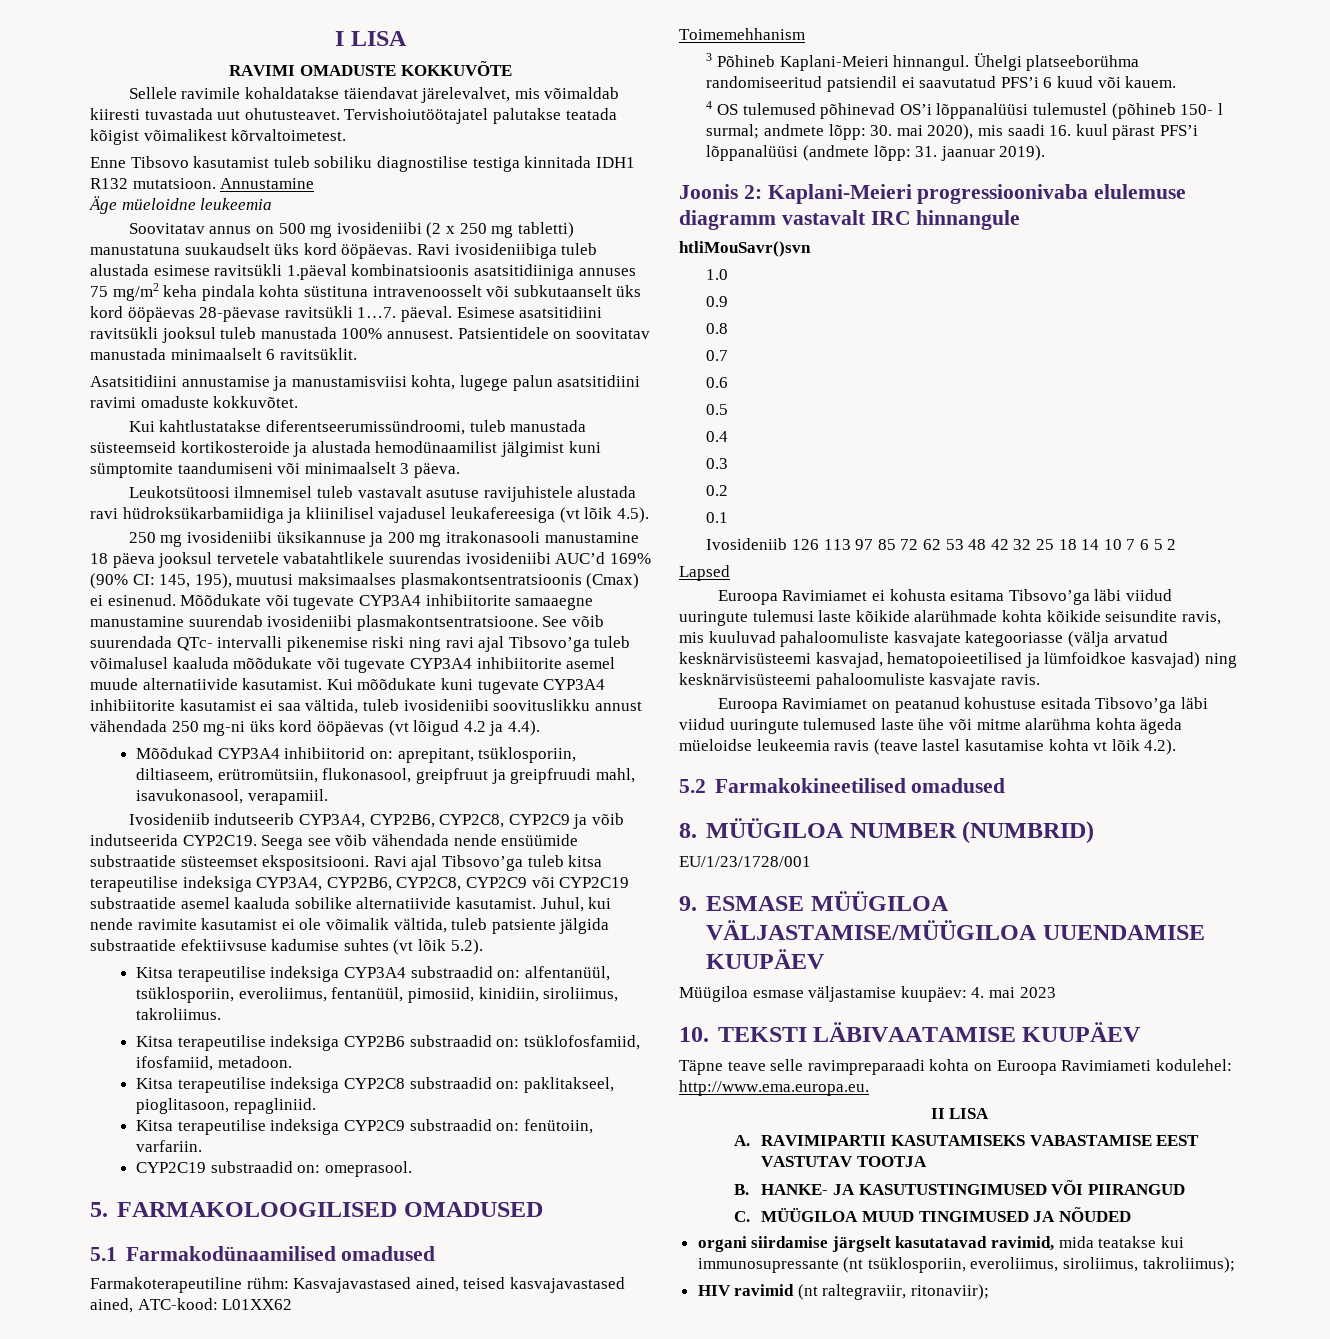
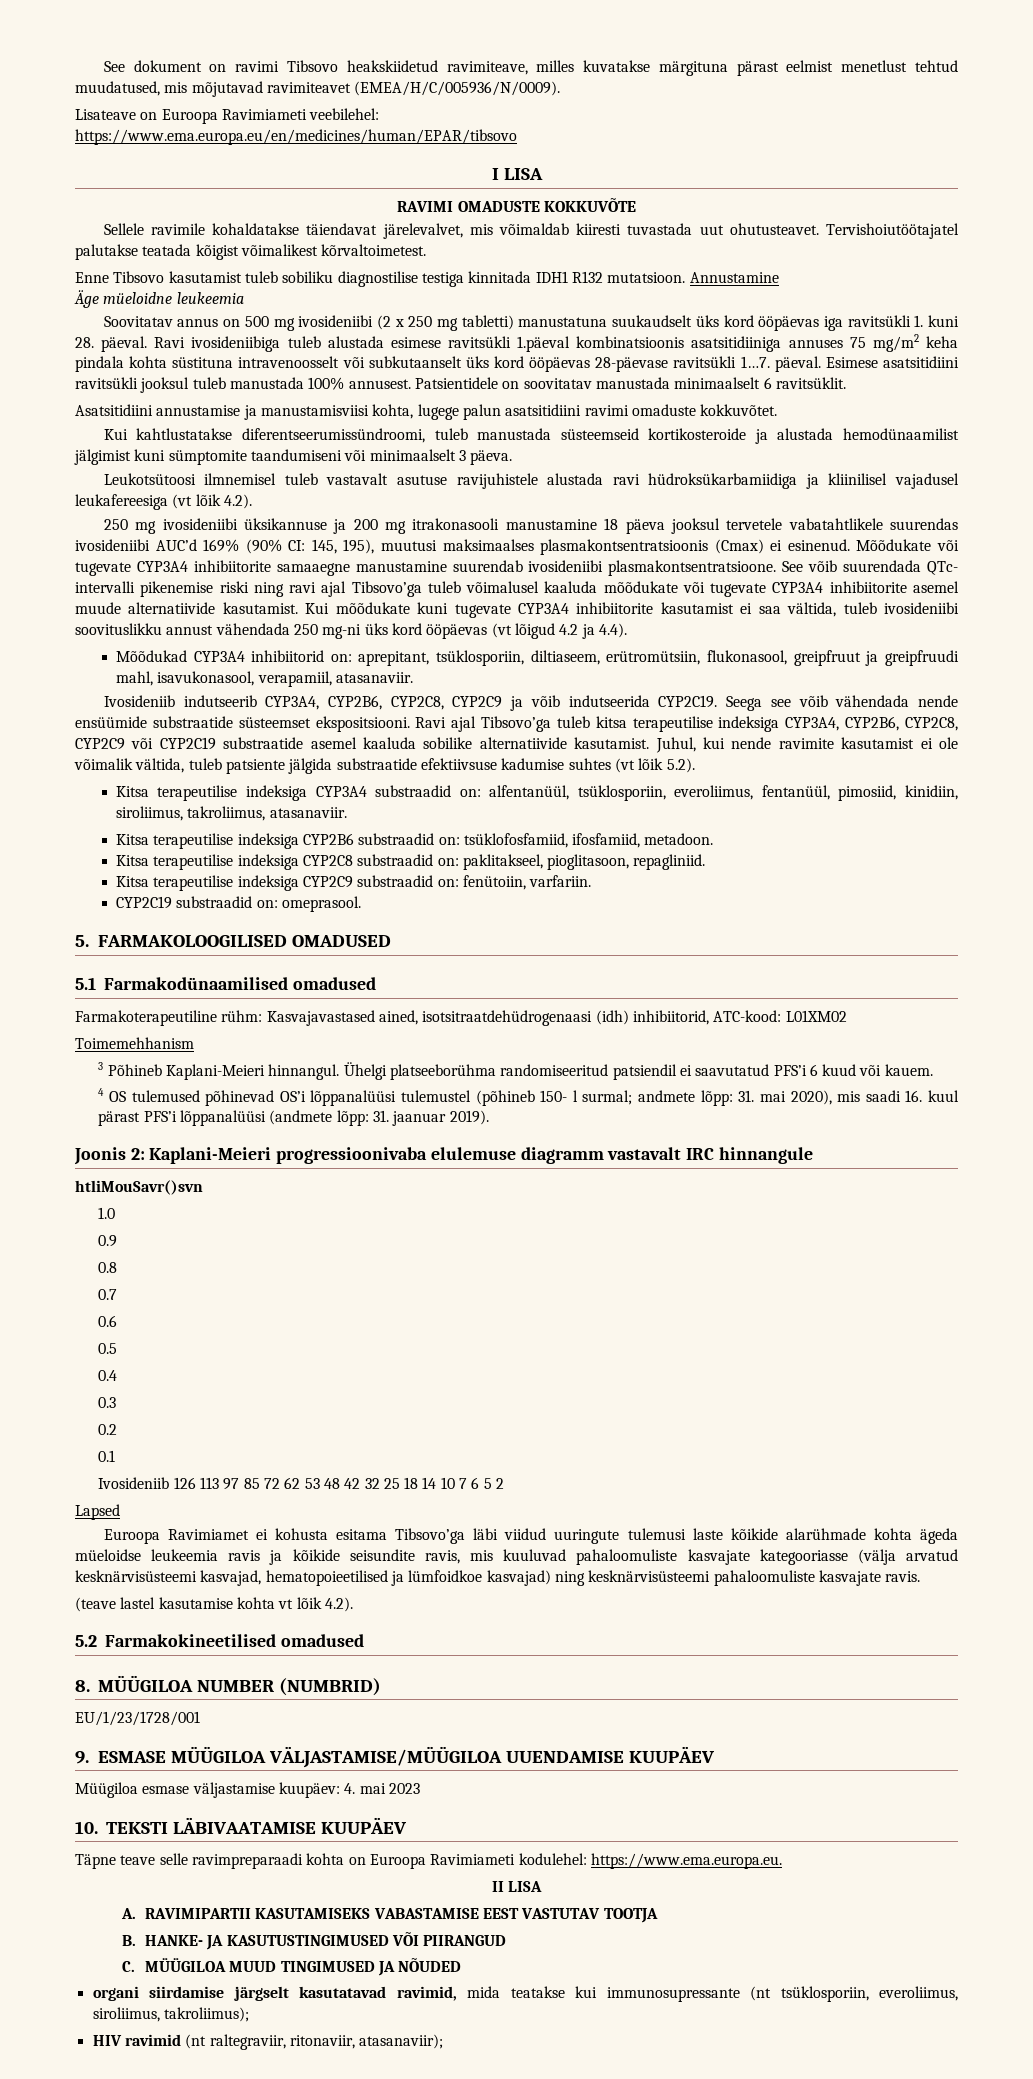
(335, 38) none -> [103,60,958,76] [75,81,561,97] [75,108,380,124] [75,129,517,145] See dokument on ravimi Tibsovo heakskiidetud ravimiteave, milles kuvatakse märgituna pärast eelmist menetlust tehtud muudatused, mis mõjutavad ravimiteavet (EMEA/H/C/005936/N/0009). // Lisateave on Euroopa Ravimiameti veebilehel: // https://www.ema.europa.eu/en/medicines/human/EPAR/tibsovo //
[341,244,413,259] ööpäevas. -> [758,315,959,331] [75,336,148,352] ööpäevas iga ravitsükli 1. kuni 28. päeval.
[616,507,649,523] 4.5). -> [223,494,252,509] 4.2).
[247,789,328,805] verapamiil. -> [257,671,413,687] verapamiil, atasanaviir.
[136,1008,222,1020] takroliimus. -> [187,806,347,821] takroliimus, atasanaviir.
[463,1277,625,1293] [90,1298,293,1313] teised kasvajavastased ained, ATC-kood: L01XX62 -> [422,1010,847,1026] isotsitraatdehüdrogenaasi (idh) inhibiitorid, ATC-kood: L01XM02
[870,125,893,136] 30. -> [738,1090,755,1102] 31.
(1042, 616) none -> [920,1528,958,1544] [75,1549,283,1565] ägeda müeloidse leukeemia ravis ja
[717,697,1208,713] [679,718,1183,734] [679,739,870,751] Euroopa Ravimiamet on peatanud kohustuse esitada Tibsovo’ga läbi viidud uuringute tulemused laste ühe või mitme alarühma kohta ägeda müeloidse leukeemia ravis -> (921, 1576) none
[679,1080,869,1096] http://www.ema.europa.eu. -> [590,1853,782,1869] https://www.ema.europa.eu.
[911,1284,990,1300] ritonaviir); -> [289,2034,444,2049] ritonaviir, atasanaviir);

